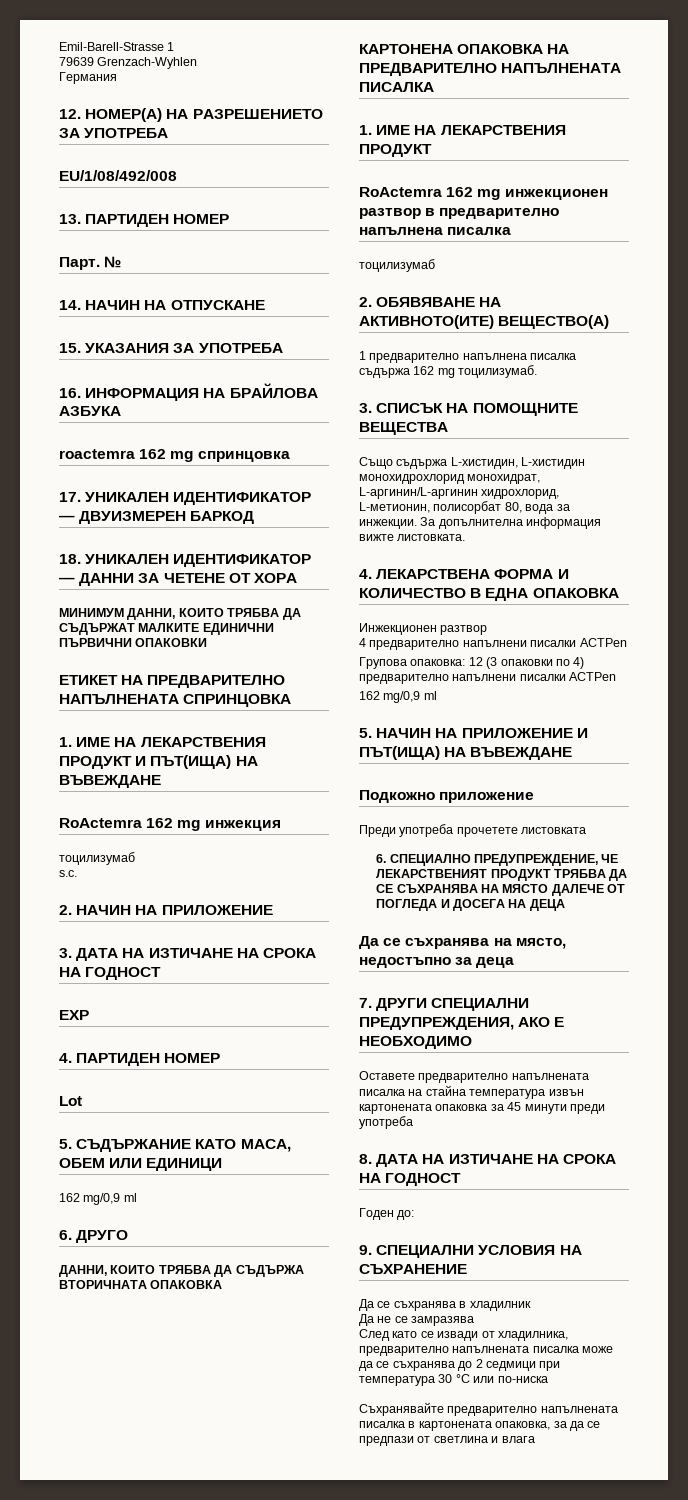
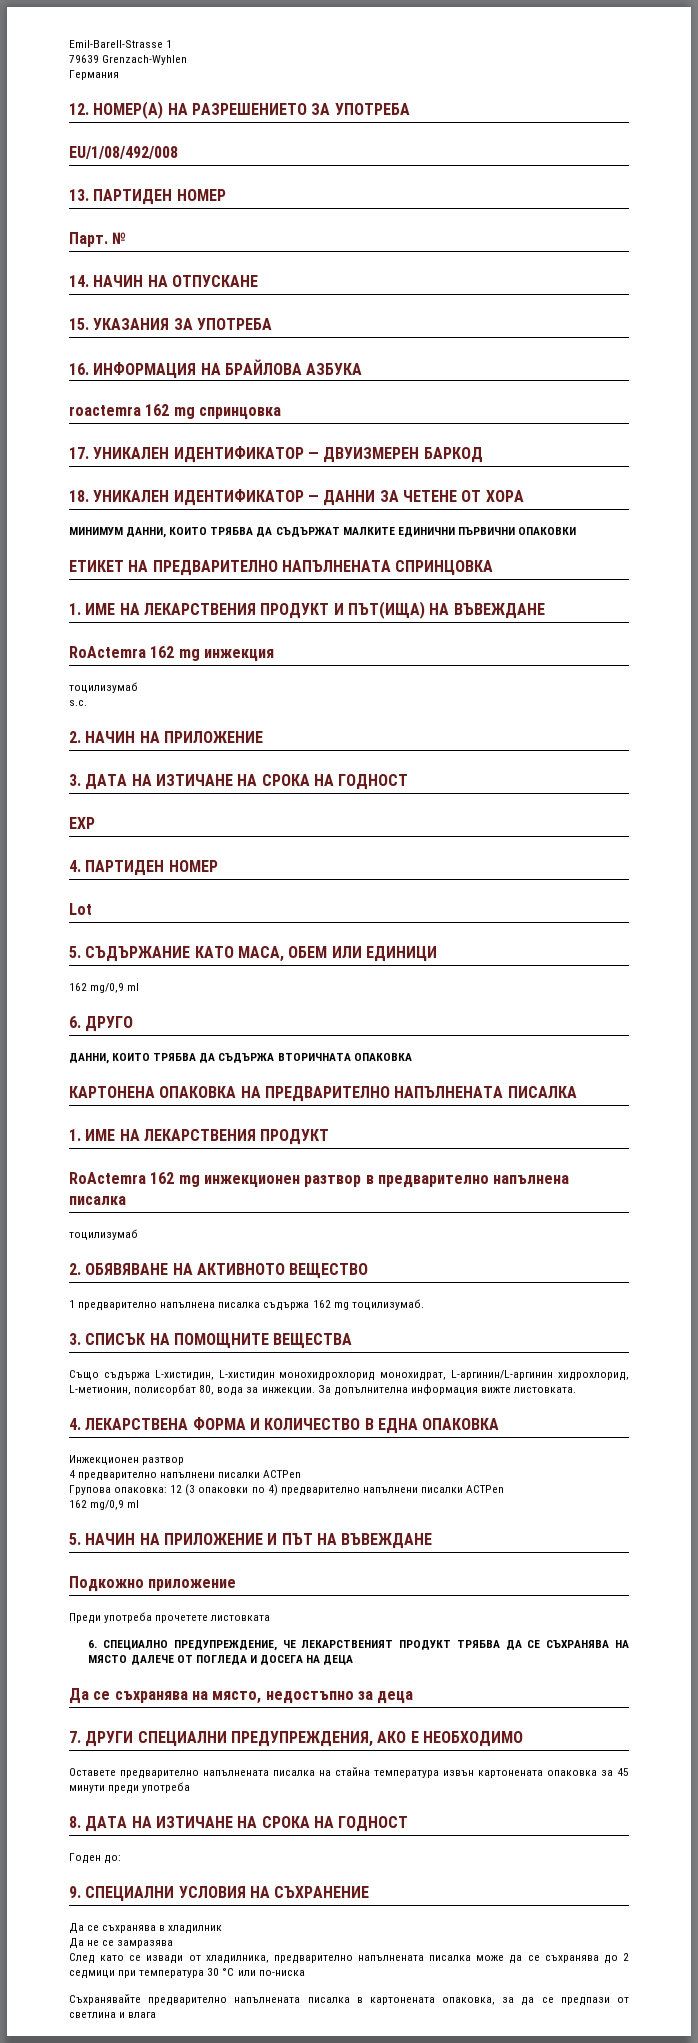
[359,315,610,329] АКТИВНОТО(ИТЕ) ВЕЩЕСТВО(А) -> [196,1263,369,1278] АКТИВНОТО ВЕЩЕСТВО
[359,746,440,760] ПЪТ(ИЩА) -> [281,1533,313,1545] ПЪТ

